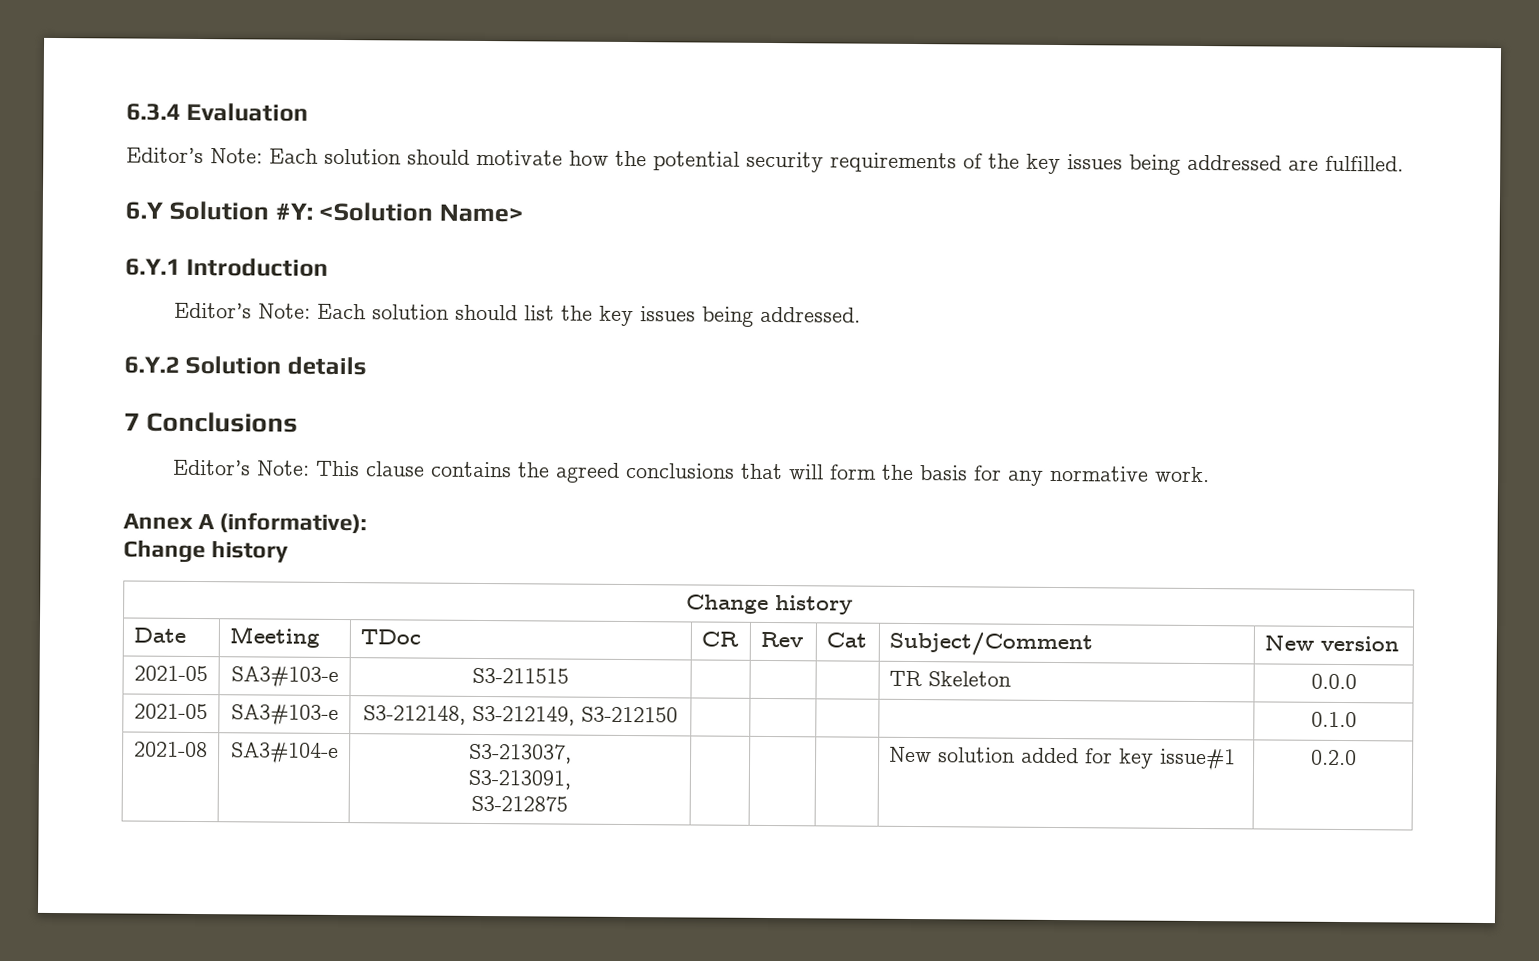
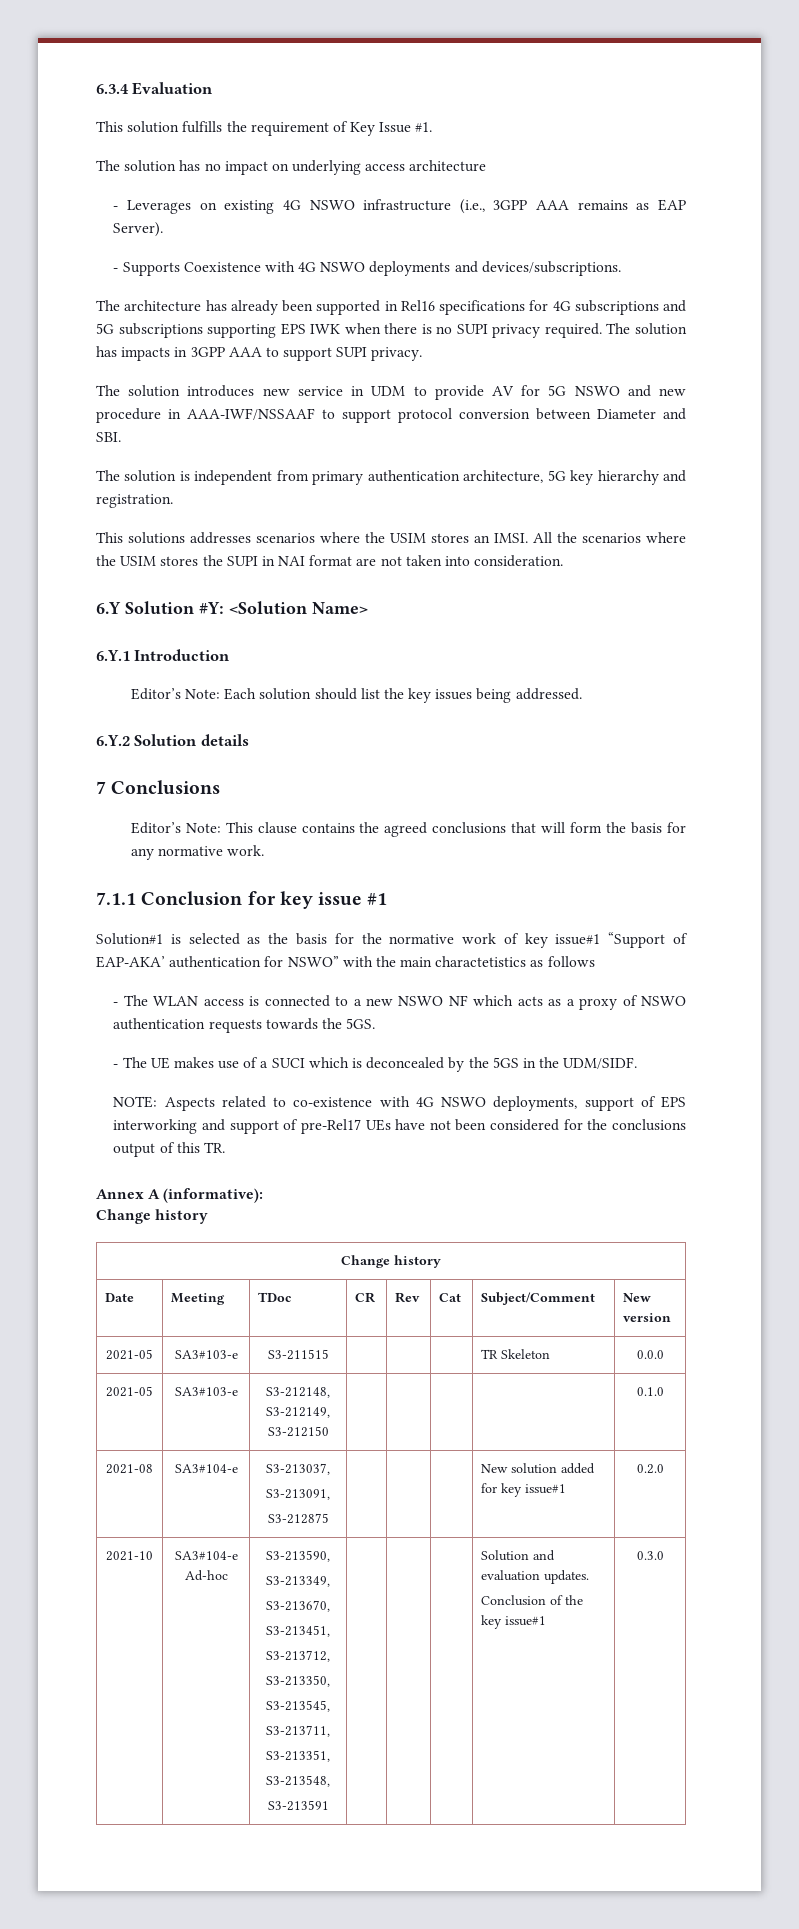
[126,147,1404,175] Editor’s Note: Each solution should motivate how the potential security requirements of the key issues being addressed are fulfilled. -> [96,121,433,136] [96,160,487,175] [113,199,686,214] [113,222,164,237] [113,261,621,276] [96,300,686,315] [96,323,688,338] [96,346,423,361] [96,385,686,400] [96,408,686,423] [96,432,121,442] [96,470,686,485] [96,494,173,508] [96,532,686,544] [96,555,564,567] This solution fulfills the requirement of Key Issue #1. // The solution has no impact on underlying access architecture // - Leverages on existing 4G NSWO infrastructure (i.e., 3GPP AAA remains as EAP Server). // - Supports Coexistence with 4G NSWO deployments and devices/subscriptions. // The architecture has already been supported in Rel16 specifications for 4G subscriptions and 5G subscriptions supporting EPS IWK when there is no SUPI privacy required. The solution has impacts in 3GPP AAA to support SUPI privacy. // The solution introduces new service in UDM to provide AV for 5G NSWO and new procedure in AAA-IWF/NSSAAF to support protocol conversion between Diameter and SBI. // The solution is independent from primary authentication architecture, 5G key hierarchy and registration. // This solutions addresses scenarios where the USIM stores an IMSI. All the scenarios where the USIM stores the SUPI in NAI format are not taken into consideration.
(1211, 474) none -> [96,891,388,909] [96,932,688,948] [96,956,595,968] [113,995,686,1010] [113,1018,376,1033] [113,1057,638,1072] [113,1096,686,1111] [113,1119,686,1134] [113,1142,225,1157] // 7.1.1 Conclusion for key issue #1 // Solution#1 is selected as the basis for the normative work of key issue#1 “Support of EAP-AKA’ authentication for NSWO” with the main charactetistics as follows // - The WLAN access is connected to a new NSWO NF which acts as a proxy of NSWO authentication requests towards the 5GS. // - The UE makes use of a SUCI which is deconcealed by the 5GS in the UDM/SIDF. // NOTE: Aspects related to co-existence with 4G NSWO deployments, support of EPS interworking and support of pre-Rel17 UEs have not been considered for the conclusions output of this TR.
(1357, 757) none -> [106,1551,153,1561] [174,1551,238,1560] [184,1570,228,1581] [266,1550,330,1562] [266,1576,330,1587] [266,1600,330,1612] [266,1625,330,1637] [266,1650,330,1662] [266,1675,330,1687] [266,1700,330,1712] [266,1725,330,1737] [266,1750,330,1762] [266,1775,330,1787] [267,1800,329,1811] [481,1550,556,1561] [481,1570,590,1584] [481,1595,584,1606] [481,1615,547,1629] [636,1551,664,1560] // 2021-10 | SA3#104-e Ad-hoc | S3-213590, // S3-213349, // S3-213670, // S3-213451, // S3-213712, // S3-213350, // S3-213545, // S3-213711, // S3-213351, // S3-213548, // S3-213591 | | | | Solution and evaluation updates. // Conclusion of the key issue#1 | 0.3.0

